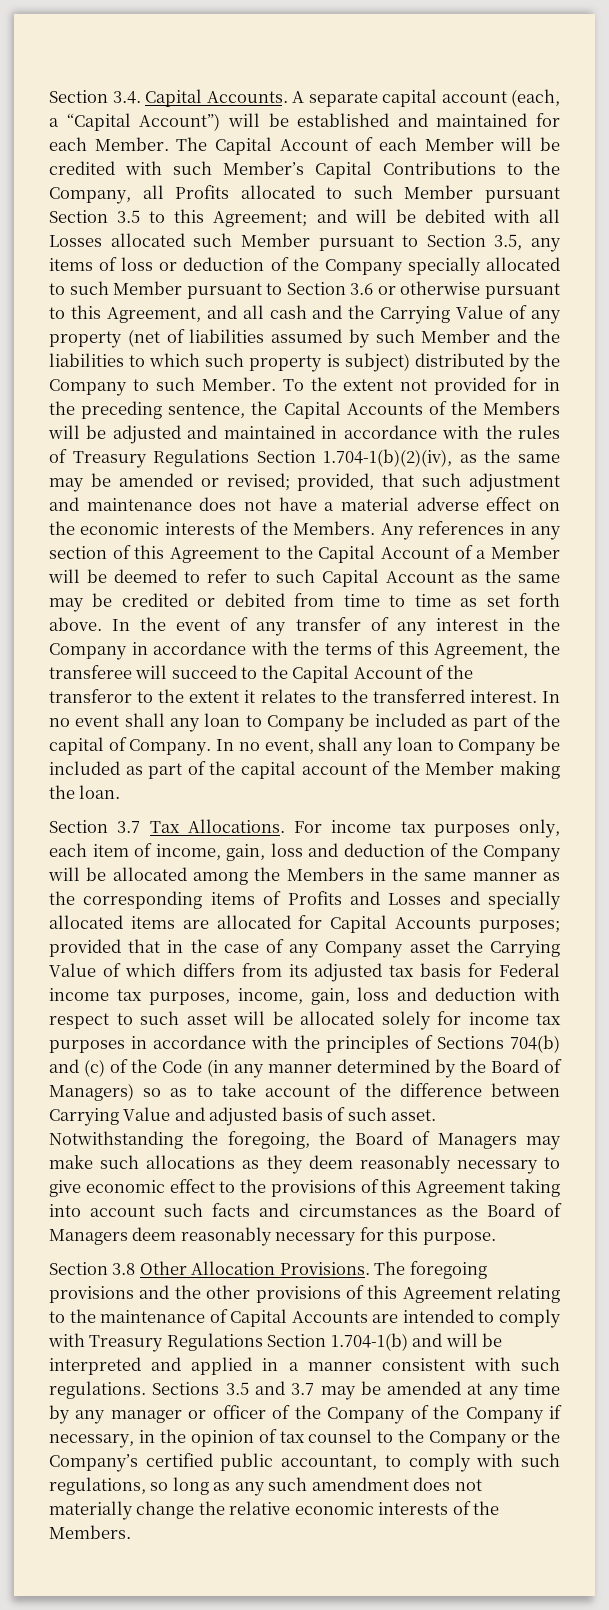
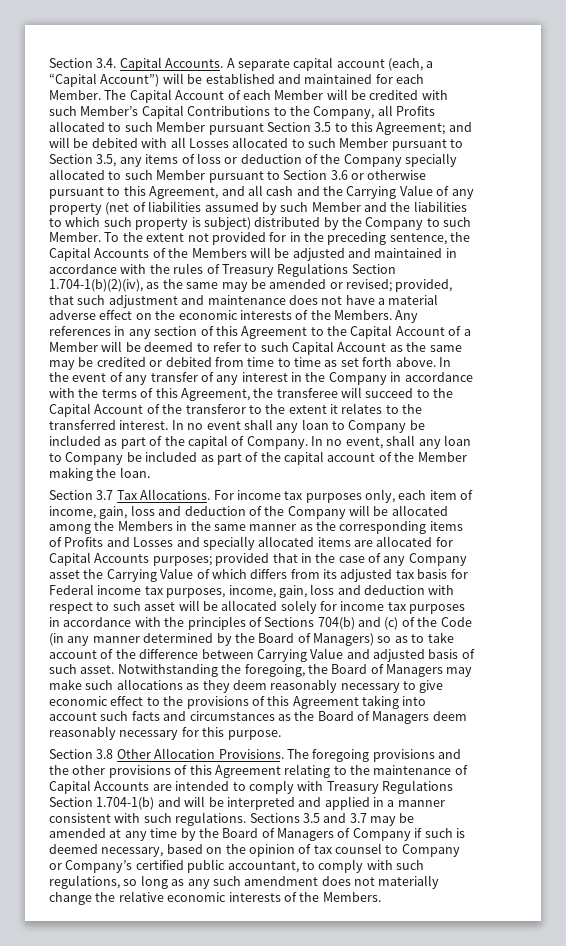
(185, 240) none -> [291,139,305,148] to
[75,1405,562,1424] [49,1430,155,1448] any manager or officer of the Company of the Company if necessary, in -> [198,828,465,841] [49,844,223,857] the Board of Managers of Company if such is deemed necessary, based on
[398,1429,425,1443] the -> (399, 849) none
[534,1429,561,1443] the -> (62, 866) none

